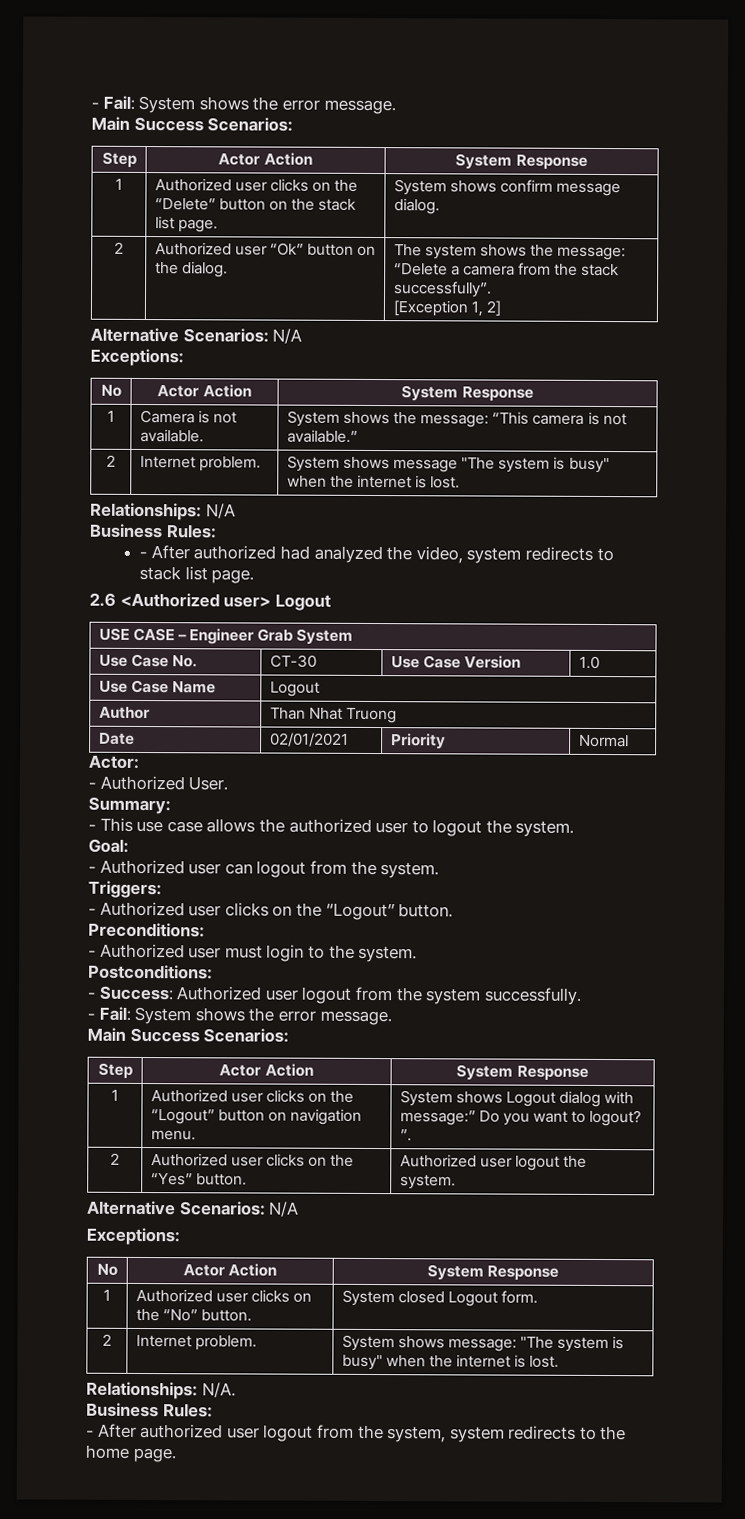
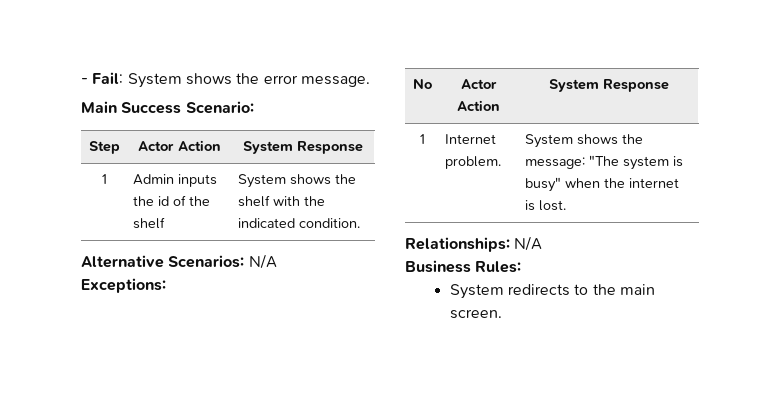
[91,95,396,115] [91,116,294,132] [101,151,137,168] [218,152,313,166] [455,153,588,170] [115,178,123,190] [154,178,359,192] [154,198,357,211] [154,216,218,233] [393,179,622,197] [393,198,440,215] [114,241,124,254] [154,242,377,257] [154,261,228,278] [393,244,627,261] [393,262,620,277] [393,281,492,298] [392,300,502,317] - Fail: System shows the error message. // Main Success Scenarios: // Step | Actor Action | System Response // 1 | Authorized user clicks on the “Delete” button on the stack list page. | System shows confirm message dialog. // 2 | Authorized user “Ok” button on the dialog. | The system shows the message: “Delete a camera from the stack successfully”. // [Exception 1, 2] -> [81,72,370,88] [81,101,254,114] [88,141,120,154] [137,140,221,151] [243,141,363,154] [101,174,107,184] [132,174,217,187] [132,195,210,206] [132,217,165,229] [237,174,356,188] [237,195,325,207] [237,218,360,228] - Fail: System shows the error message. // Main Success Scenario: // Step | Actor Action | System Response // 1 | Admin inputs the id of the shelf | System shows the shelf with the indicated condition.
[139,409,237,424] [139,428,204,443] Camera is not available. -> [444,134,496,144] [444,156,501,169] Internet problem.
[492,411,627,426] [286,429,358,443] [106,454,116,467] [139,455,261,472] [286,455,458,473] “This camera is not available.” // 2 | Internet problem. | System shows message -> (585, 163) none
[139,545,614,564] [139,565,255,584] [89,592,331,611] [98,627,354,645] [98,653,197,668] [269,654,317,668] [390,655,521,669] [578,655,600,669] [98,679,216,694] [269,681,320,697] [98,706,150,720] [269,707,397,724] [98,732,135,745] [269,732,349,747] [390,733,446,750] [578,734,629,748] [88,754,140,769] [88,775,229,791] [88,796,171,815] [88,817,575,837] [88,838,129,853] [88,859,440,879] [88,880,162,899] [88,901,454,921] [88,922,205,938] [88,943,418,963] [88,964,213,980] [87,985,582,1005] [87,1006,392,1026] [87,1027,290,1043] [97,1062,133,1079] [219,1063,314,1077] [456,1064,589,1081] [111,1089,119,1101] [150,1089,355,1103] [150,1108,363,1125] [150,1130,196,1141] [399,1090,635,1108] [399,1109,642,1127] [399,1129,412,1142] [110,1152,120,1165] [150,1153,355,1167] [150,1173,247,1186] [399,1154,588,1171] [399,1174,456,1190] [87,1200,300,1217] [86,1227,180,1246] [96,1263,118,1276] [182,1263,278,1277] [426,1264,560,1281] [103,1289,111,1301] [135,1288,313,1303] [135,1308,252,1322] [341,1289,539,1307] [102,1333,112,1346] [135,1334,257,1351] [341,1334,625,1353] [341,1354,560,1371] [86,1381,236,1400] [86,1402,213,1418] [86,1423,505,1443] - After authorized had analyzed the video, system redirects to stack list page. // 2.6 <Authorized user> Logout // USE CASE – Engineer Grab System // Use Case No. | CT-30 | Use Case Version | 1.0 // Use Case Name | Logout // Author | Than Nhat Truong // Date | 02/01/2021 | Priority | Normal // Actor: // - Authorized User. // Summary: // - This use case allows the authorized user to logout the system. // Goal: // - Authorized user can logout from the system. // Triggers: // - Authorized user clicks on the “Logout” button. // Preconditions: // - Authorized user must login to the system. // Postconditions: // - Success: Authorized user logout from the system successfully. // - Fail: System shows the error message. // Main Success Scenarios: // Step | Actor Action | System Response // 1 | Authorized user clicks on the “Logout” button on navigation menu. | System shows Logout dialog with message:” Do you want to logout? ”. // 2 | Authorized user clicks on the “Yes” button. | Authorized user logout the system. // Alternative Scenarios: N/A // Exceptions: // No | Actor Action | System Response // 1 | Authorized user clicks on the “No” button. | System closed Logout form. // 2 | Internet problem. | System shows message: "The system is busy" when the internet is lost. // Relationships: N/A. // Business Rules: // - After authorized user logout from the system, system -> [449,284,504,299] System
[85,1444,176,1463] home page. -> [619,284,655,295] [449,309,502,319] main screen.

